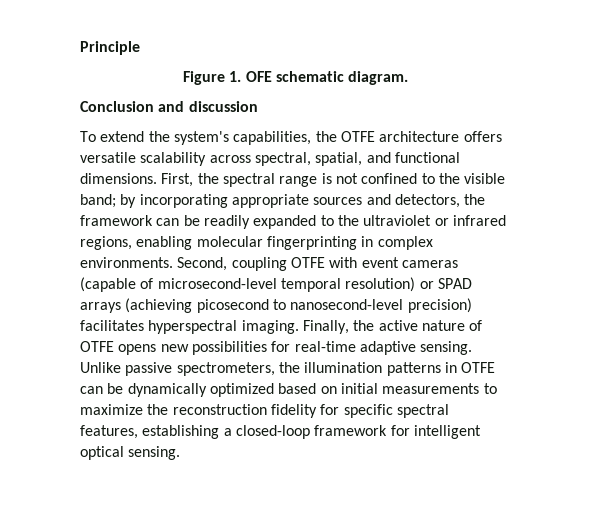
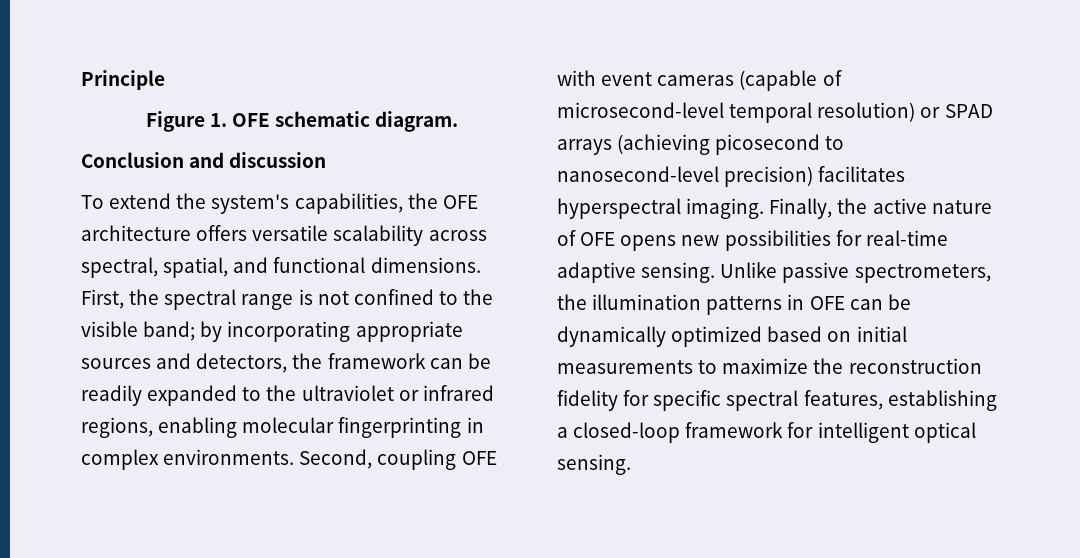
[340,131,375,142] OTFE -> [442,195,478,209] OFE
[290,257,325,268] OTFE -> [461,451,497,465] OFE
[80,341,114,352] OTFE -> [580,232,616,246] OFE
[461,362,496,373] OTFE -> [809,296,845,310] OFE

